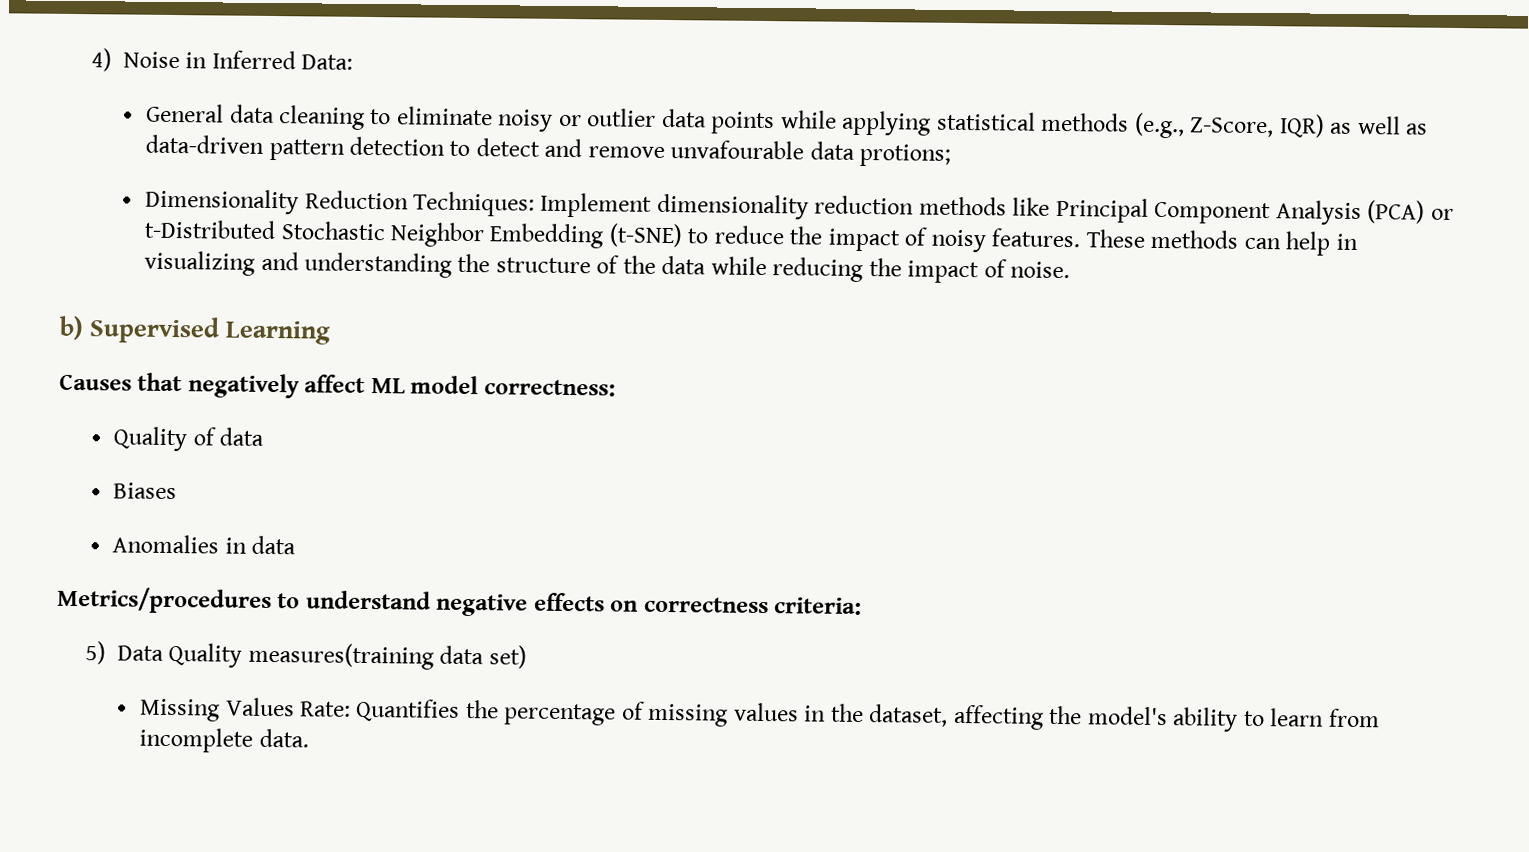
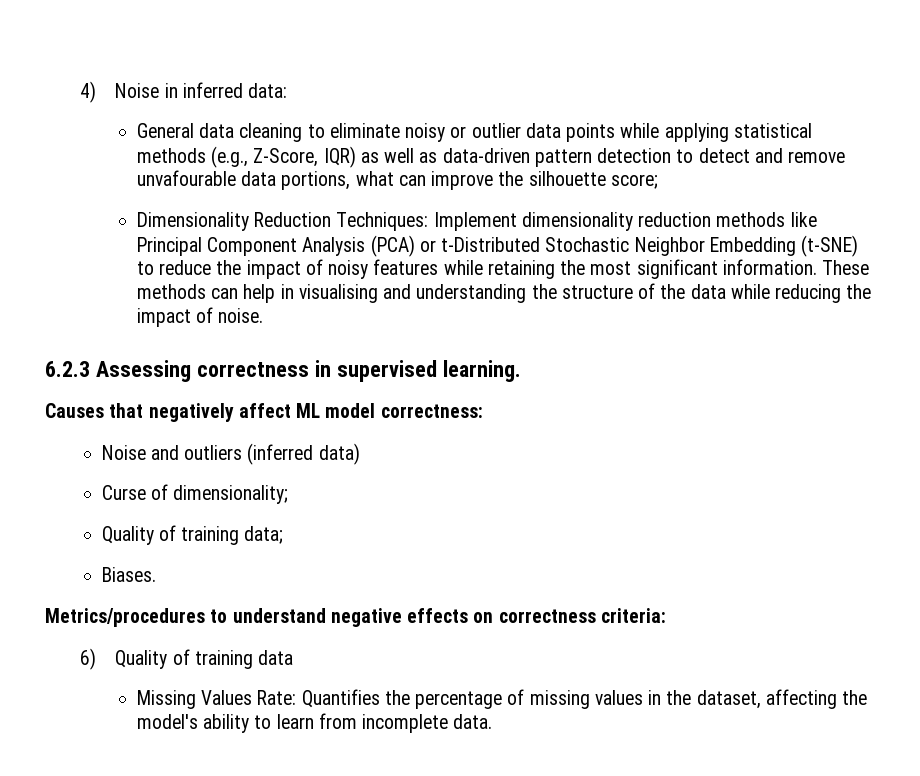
[211,50,354,70] Inferred Data: -> [182,82,288,98] inferred data:
[859,143,952,167] protions; -> [281,171,658,190] portions, what can improve the silhouette score;
[991,228,1082,248] features. -> [373,259,817,279] features while retaining the most significant information.
[144,250,256,276] visualizing -> [298,284,378,303] visualising
[59,315,332,345] b) Supervised Learning -> [45,360,521,382] 6.2.3 Assessing correctness in supervised learning.
[113,426,265,452] [113,482,178,500] [112,534,297,555] Quality of data // Biases // Anomalies in data -> [101,443,360,465] [101,484,289,504] [101,525,284,545] [101,567,156,582] Noise and outliers (inferred data) // Curse of dimensionality; // Quality of training data; // Biases.
[84,641,527,670] 5) Data Quality measures(training data set) -> [80,648,294,670] 6) Quality of training data

